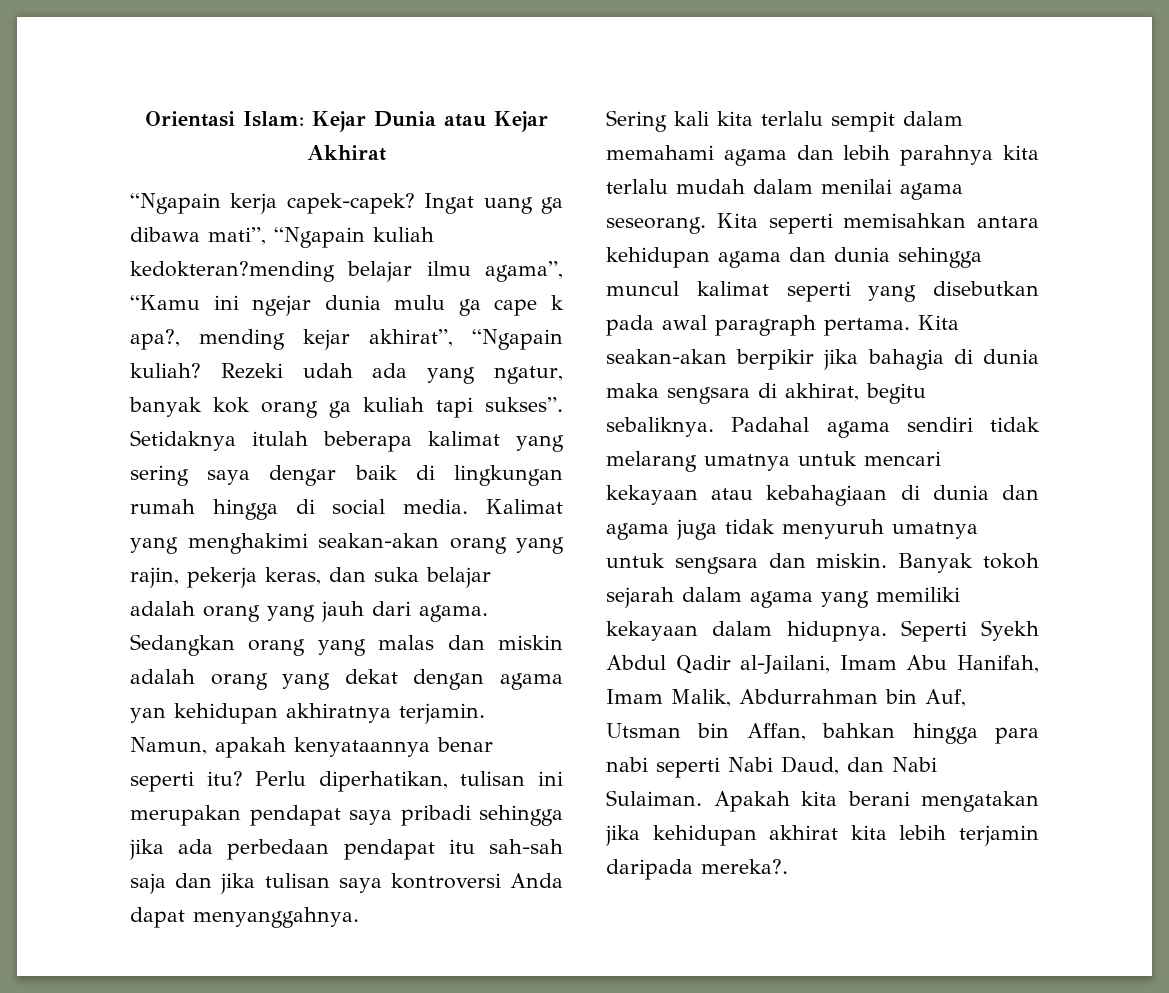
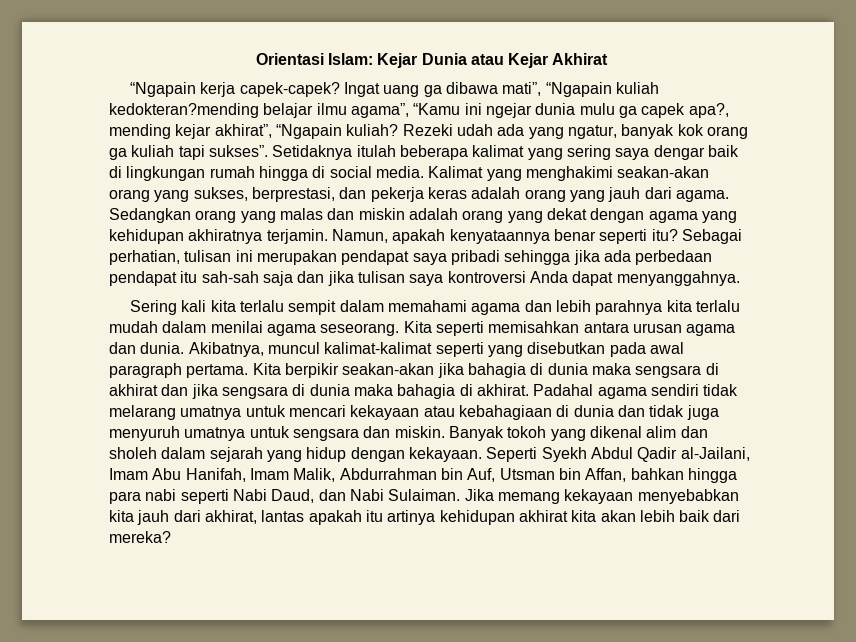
[494,295,564,316] cape k -> [641,103,686,118] capek
[130,567,491,588] rajin, pekerja keras, dan suka belajar -> [193,187,467,202] sukses, berprestasi, dan pekerja keras
[130,707,166,723] yan -> [701,211,737,223] yang
[255,771,448,792] Perlu diperhatikan, -> [681,229,742,244] [109,250,180,265] Sebagai perhatian,
[606,247,982,268] [606,281,769,296] kehidupan agama dan dunia sehingga muncul kalimat -> [632,323,736,336] [109,342,433,357] urusan agama dan dunia. Akibatnya, muncul kalimat-kalimat
[606,349,815,370] seakan-akan berpikir -> [284,363,435,378] berpikir seakan-akan
[785,383,926,404] [606,417,714,437] akhirat, begitu sebaliknya. -> [109,384,529,399] akhirat dan jika sengsara di dunia maka bahagia di akhirat.
[606,519,775,540] agama juga tidak -> [649,405,719,420] tidak juga
[606,587,960,608] [606,621,887,642] sejarah dalam agama yang memiliki kekayaan dalam hidupnya. -> [550,426,708,441] [109,447,482,462] yang dikenal alim dan sholeh dalam sejarah yang hidup dengan kekayaan.
[713,791,1039,812] [605,825,1039,846] [606,859,788,880] Apakah kita berani mengatakan jika kehidupan akhirat kita lebih terjamin daripada mereka?. -> [464,489,739,504] [109,510,741,525] [109,531,171,543] Jika memang kekayaan menyebabkan kita jauh dari akhirat, lantas apakah itu artinya kehidupan akhirat kita akan lebih baik dari mereka?

